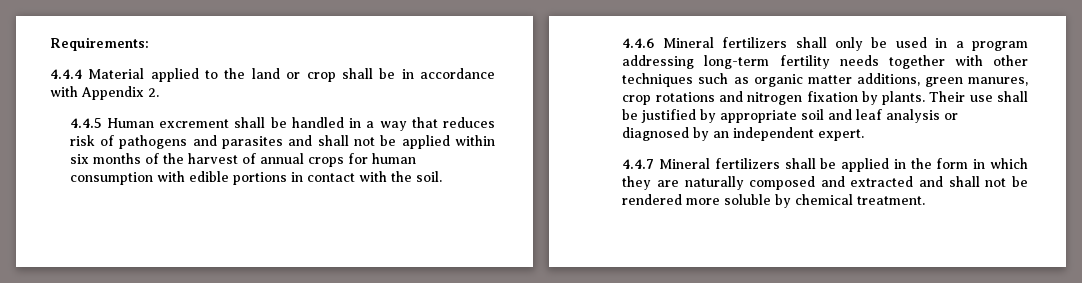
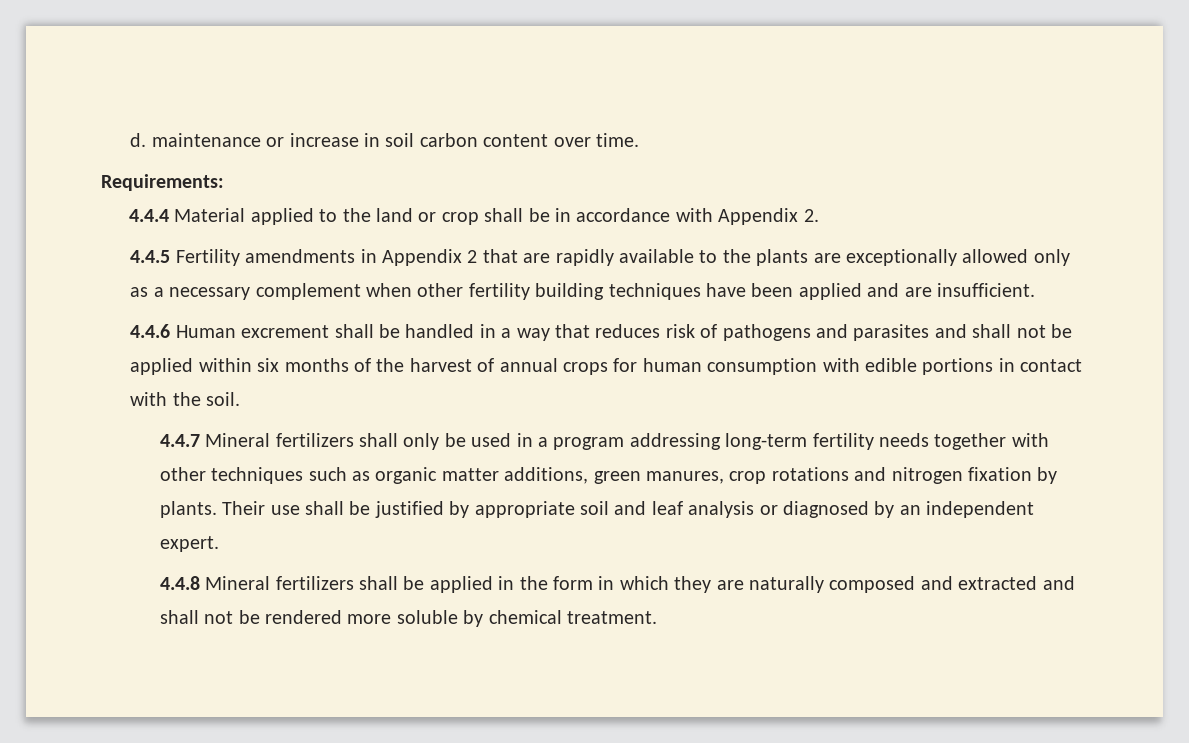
(50, 44) none -> [130,133,640,147] d. maintenance or increase in soil carbon content over time. //
(102, 123) none -> [175,249,1070,266] [130,283,1036,300] [130,324,171,338] Fertility amendments in Appendix 2 that are rapidly available to the plants are exceptionally allowed only as a necessary complement when other fertility building techniques have been applied and are insufficient. // 4.4.6
[622,38,655,48] 4.4.6 -> [159,434,200,447] 4.4.7
[622,159,655,169] 4.4.7 -> [159,576,200,590] 4.4.8

